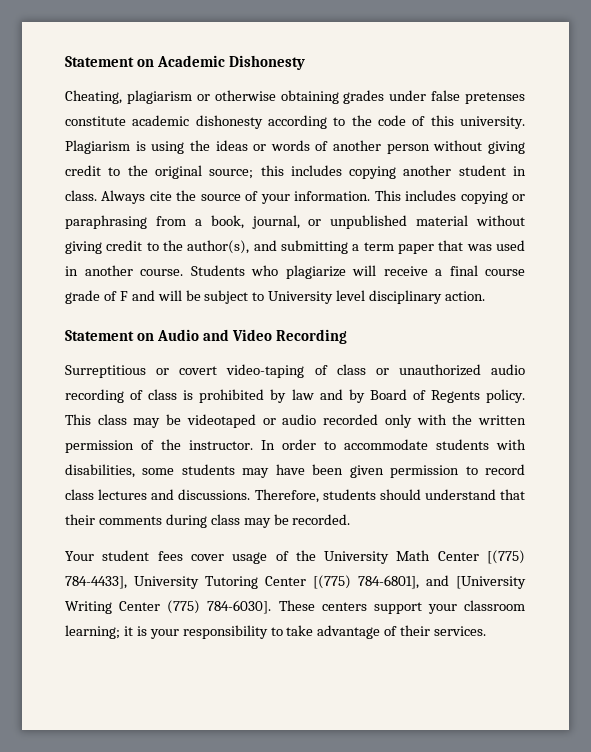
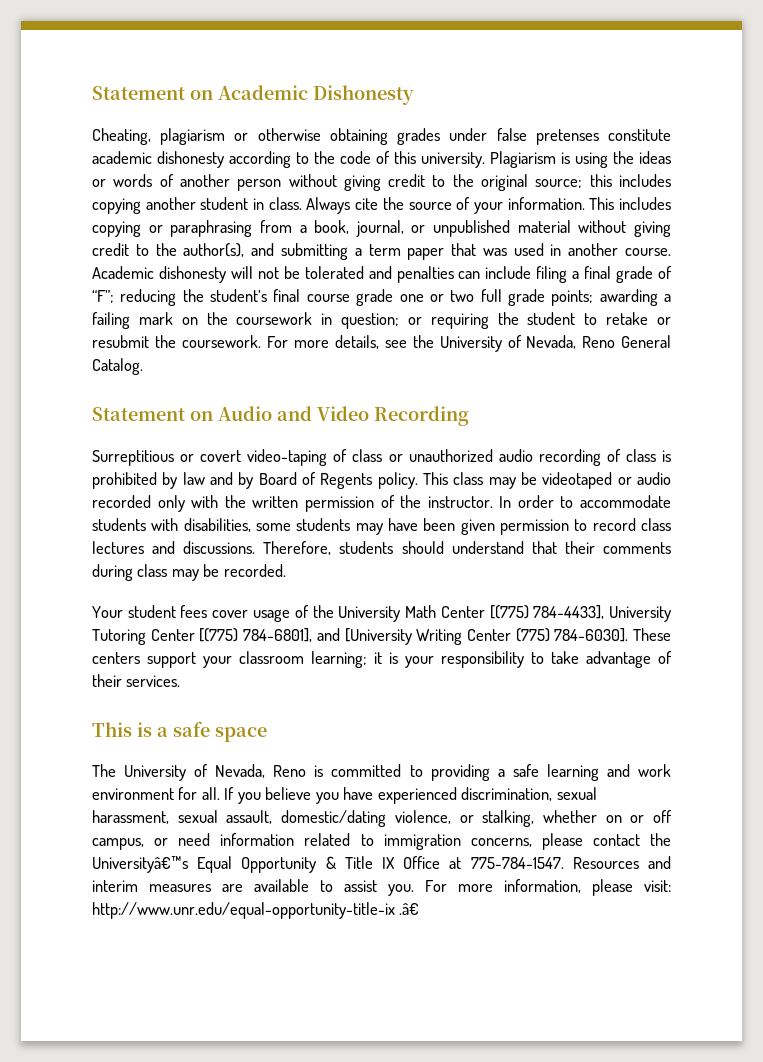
[190,265,525,279] [65,290,486,304] Students who plagiarize will receive a final course grade of F and will be subject to University level disciplinary action. -> [92,266,673,283] [92,289,671,306] [92,312,672,329] [92,335,671,352] [92,358,143,375] Academic dishonesty will not be tolerated and penalties can include filing a final grade of “F”; reducing the student’s final course grade one or two full grade points; awarding a failing mark on the coursework in question; or requiring the student to retake or resubmit the coursework. For more details, see the University of Nevada, Reno General Catalog.
(487, 631) none -> [92,721,267,742] [92,764,672,781] [92,787,597,804] [92,810,673,827] [92,833,672,850] [92,856,672,873] [92,879,671,896] [92,902,420,919] // This is a safe space // The University of Nevada, Reno is committed to providing a safe learning and work environment for all. If you believe you have experienced discrimination, sexual harassment, sexual assault, domestic/dating violence, or stalking, whether on or off campus, or need information related to immigration concerns, please contact the Universityâ€™s Equal Opportunity & Title IX Office at 775-784-1547. Resources and interim measures are available to assist you. For more information, please visit: http://www.unr.edu/equal-opportunity-title-ix .â€

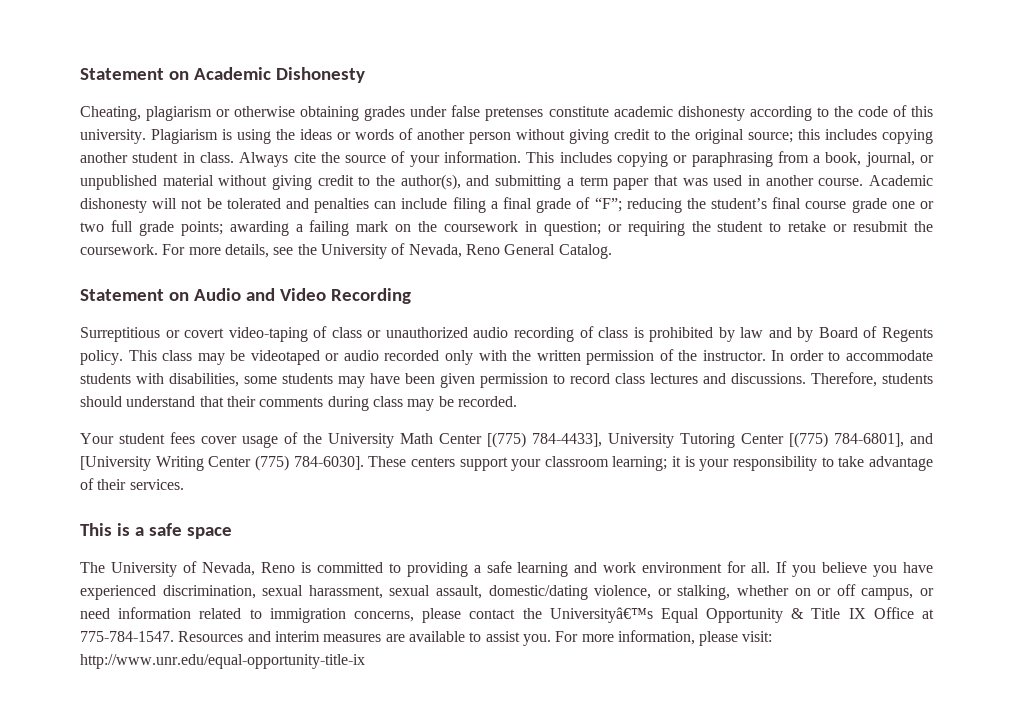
[399,903,420,915] .â€ -> (365, 661) none

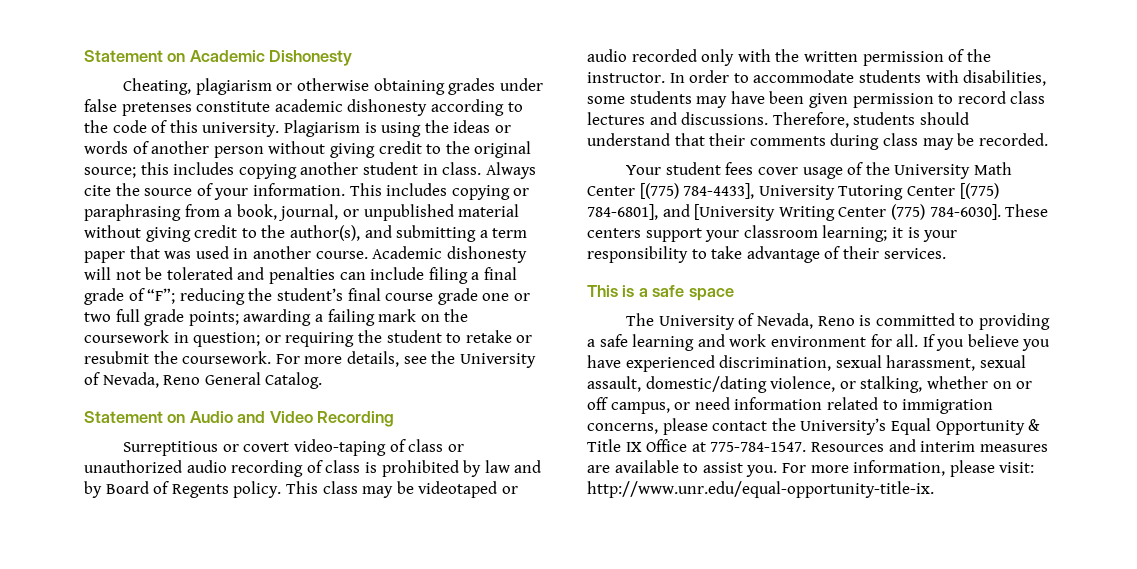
[549,607,653,623] Universityâ€™s -> [800,418,887,435] University’s
[80,654,365,669] http://www.unr.edu/equal-opportunity-title-ix -> [587,481,934,498] http://www.unr.edu/equal-opportunity-title-ix.

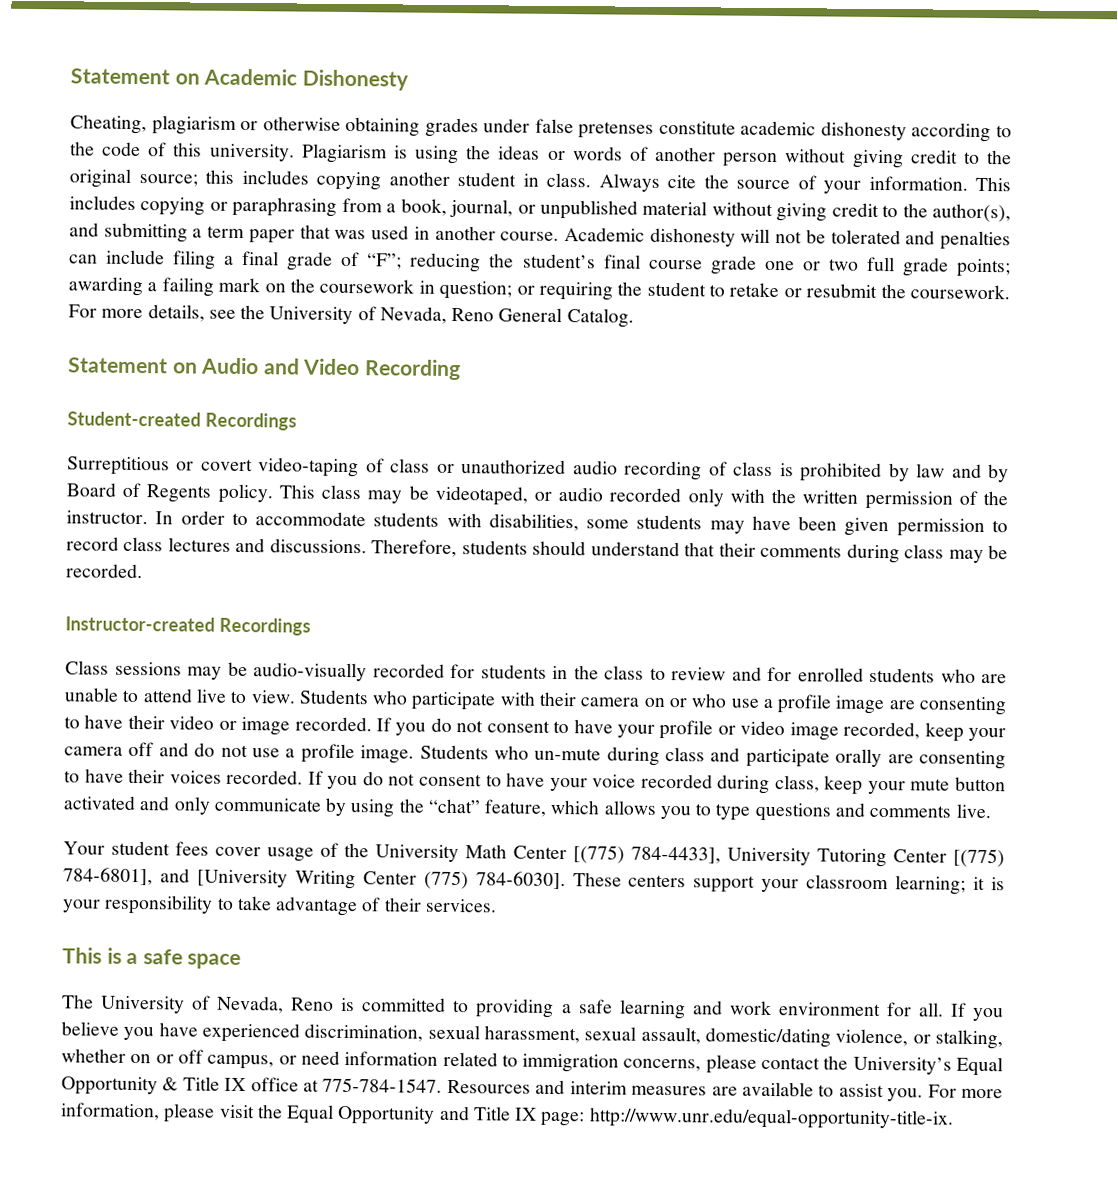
(395, 419) none -> [67,411,297,431] // Student-created Recordings
[418,481,498,498] videotaped -> [434,485,528,506] videotaped,
(1048, 139) none -> [65,616,311,636] [65,660,1007,684] [64,687,1007,716] [64,714,1007,742] [64,741,1007,770] [64,768,1006,795] [63,795,992,822] // Instructor-created Recordings // Class sessions may be audio-visually recorded for students in the class to review and for enrolled students who are unable to attend live to view. Students who participate with their camera on or who use a profile image are consenting to have their video or image recorded. If you do not consent to have your profile or video image recorded, keep your camera off and do not use a profile image. Students who un-mute during class and participate orally are consenting to have their voices recorded. If you do not consent to have your voice recorded during class, keep your mute button activated and only communicate by using the “chat” feature, which allows you to type questions and comments live.
[646,439,688,452] Office -> [250,1077,299,1092] office
[999,462,1035,473] visit: -> [219,1104,586,1127] visit the Equal Opportunity and Title IX page:

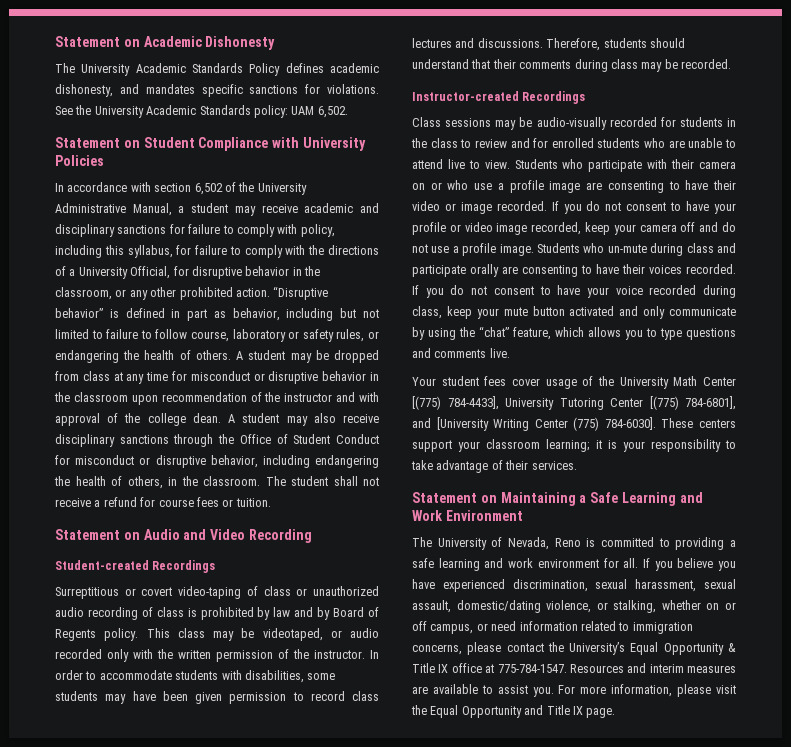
[70,114,1013,143] [70,141,1012,169] [69,168,1011,194] [69,195,1011,223] [69,222,1011,251] [69,249,1012,278] [68,276,1011,301] [68,304,634,328] Cheating, plagiarism or otherwise obtaining grades under false pretenses constitute academic dishonesty according to the code of this university. Plagiarism is using the ideas or words of another person without giving credit to the original source; this includes copying another student in class. Always cite the source of your information. This includes copying or paraphrasing from a book, journal, or unpublished material without giving credit to the author(s), and submitting a term paper that was used in another course. Academic dishonesty will not be tolerated and penalties can include filing a final grade of “F”; reducing the student’s final course grade one or two full grade points; awarding a failing mark on the coursework in question; or requiring the student to retake or resubmit the coursework. For more details, see the University of Nevada, Reno General Catalog. -> [55,63,380,76] [55,84,379,97] [55,105,348,118] [55,137,366,151] [55,155,104,166] [55,182,307,195] [55,203,380,216] [55,224,335,237] [55,245,379,258] [55,266,320,279] [55,286,329,300] [55,308,379,321] [55,329,379,342] [55,350,380,363] [55,371,380,384] [54,392,379,405] [55,413,380,426] [55,434,380,447] [55,455,379,468] [54,476,379,489] [55,497,271,507] The University Academic Standards Policy defines academic dishonesty, and mandates specific sanctions for violations. See the University Academic Standards policy: UAM 6,502. // Statement on Student Compliance with University Policies // In accordance with section 6,502 of the University Administrative Manual, a student may receive academic and disciplinary sanctions for failure to comply with policy, including this syllabus, for failure to comply with the directions of a University Official, for disruptive behavior in the classroom, or any other prohibited action. “Disruptive behavior” is defined in part as behavior, including but not limited to failure to follow course, laboratory or safety rules, or endangering the health of others. A student may be dropped from class at any time for misconduct or disruptive behavior in the classroom upon recommendation of the instructor and with approval of the college dean. A student may also receive disciplinary sanctions through the Office of Student Conduct for misconduct or disruptive behavior, including endangering the health of others, in the classroom. The student shall not receive a refund for course fees or tuition.
[62,947,242,970] This is a safe space -> [412,492,703,506] [412,510,523,521] Statement on Maintaining a Safe Learning and Work Environment
[540,1107,954,1130] page: http://www.unr.edu/equal-opportunity-title-ix. -> [586,708,616,718] page.

